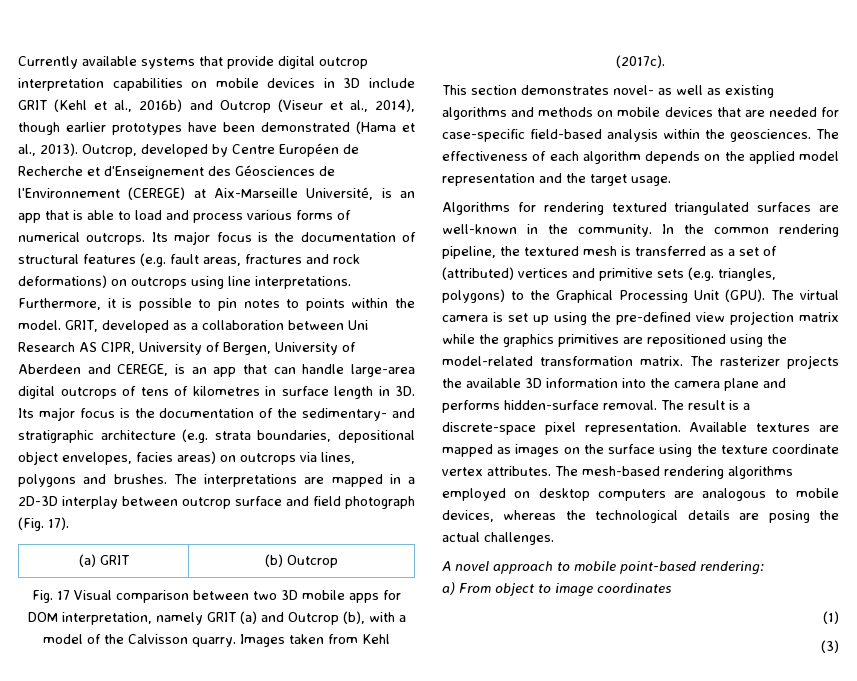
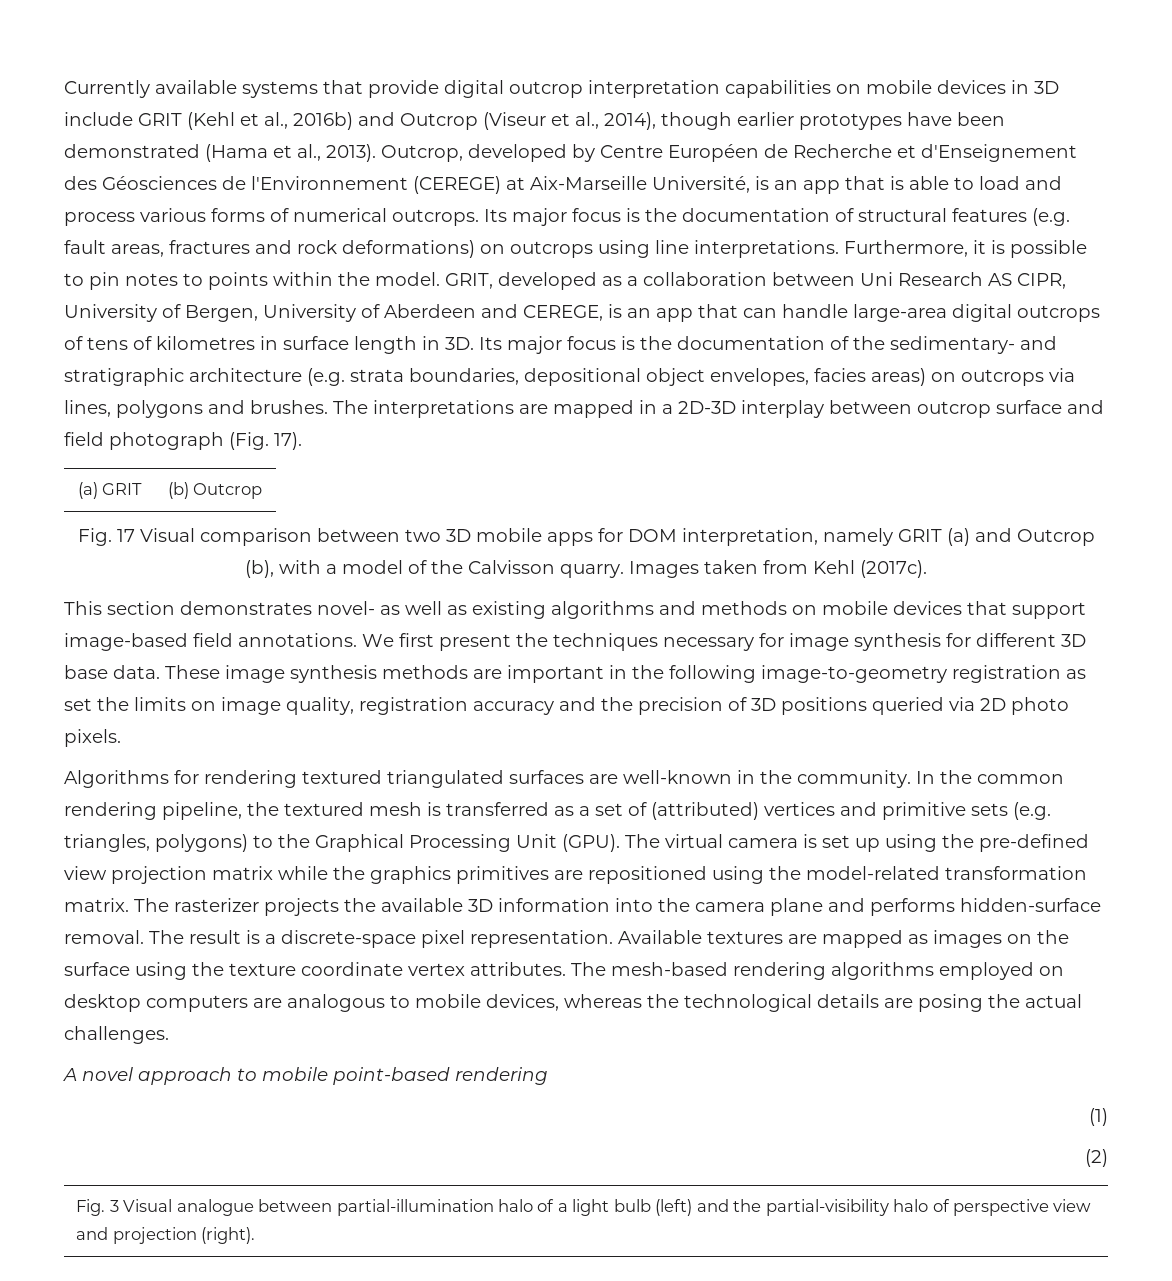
[744,107,839,117] [442,129,839,142] [442,151,839,164] [442,173,671,186] are needed for case-specific field-based analysis within the geosciences. The effectiveness of each algorithm depends on the applied model representation and the target usage. -> [1012,602,1086,619] [64,633,1086,651] [64,665,1086,683] [64,697,1069,715] [64,729,121,747] support image-based field annotations. We first present the techniques necessary for image synthesis for different 3D base data. These image synthesis methods are important in the following image-to-geometry registration as set the limits on image quality, registration accuracy and the precision of 3D positions queried via 2D photo pixels.
[700,561,764,575] [442,582,671,597] [823,611,839,624] [821,640,839,653] rendering: // a) From object to image coordinates // (1) // (3) -> [455,1067,548,1085] [1089,1108,1108,1126] [1085,1149,1108,1167] [76,1199,1092,1216] [76,1227,256,1244] rendering // (1) // (2) // Fig. 3 Visual analogue between partial-illumination halo of a light bulb (left) and the partial-visibility halo of perspective view and projection (right).

